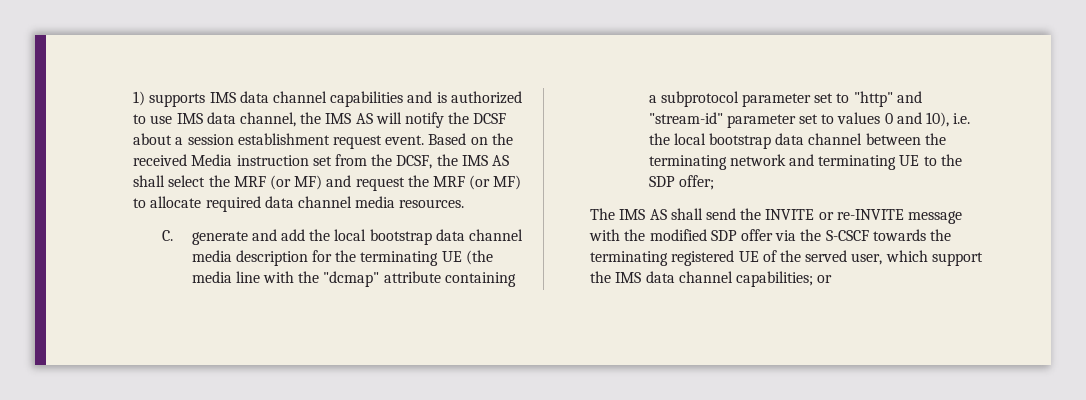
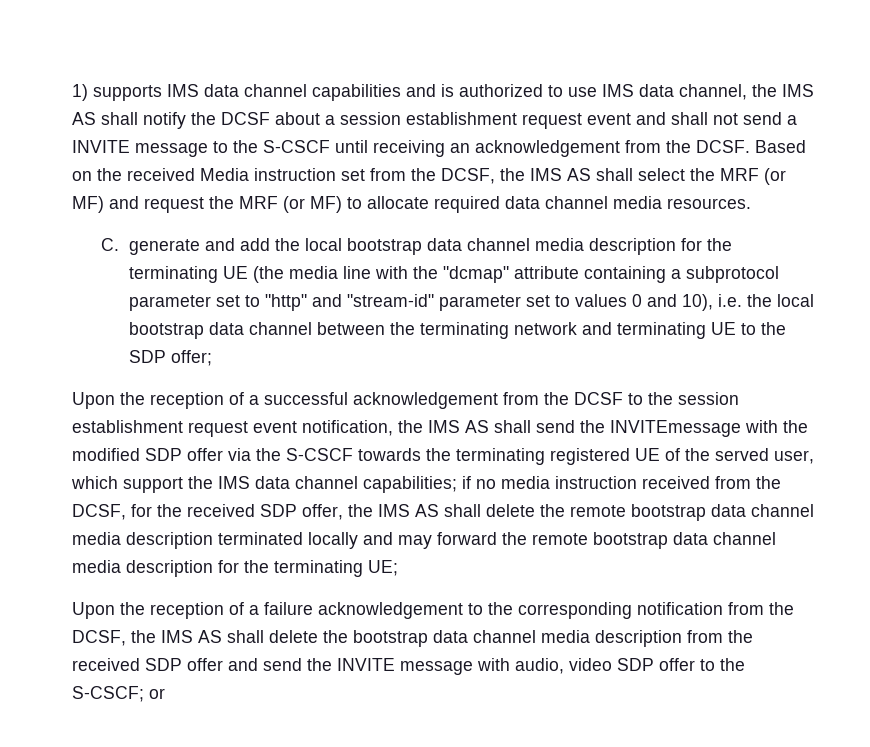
[375,112,402,124] will -> [100,112,138,125] shall
[385,135,425,145] event. -> [586,112,797,125] [71,140,750,157] event and shall not send a INVITE message to the S-CSCF until receiving an acknowledgement from the DCSF.
[590,208,616,220] The -> [71,392,739,409] [71,420,423,437] Upon the reception of a successful acknowledgement from the DCSF to the session establishment request event notification, the
[765,209,962,224] INVITE or re-INVITE message -> [609,420,741,437] INVITEmessage
(813, 279) none -> [461,476,781,489] [71,504,814,521] [71,532,776,549] [71,560,398,577] [71,602,794,619] [71,630,753,647] [71,658,745,675] [71,686,144,702] if no media instruction received from the DCSF, for the received SDP offer, the IMS AS shall delete the remote bootstrap data channel media description terminated locally and may forward the remote bootstrap data channel media description for the terminating UE; // Upon the reception of a failure acknowledgement to the corresponding notification from the DCSF, the IMS AS shall delete the bootstrap data channel media description from the received SDP offer and send the INVITE message with audio, video SDP offer to the S-CSCF;

